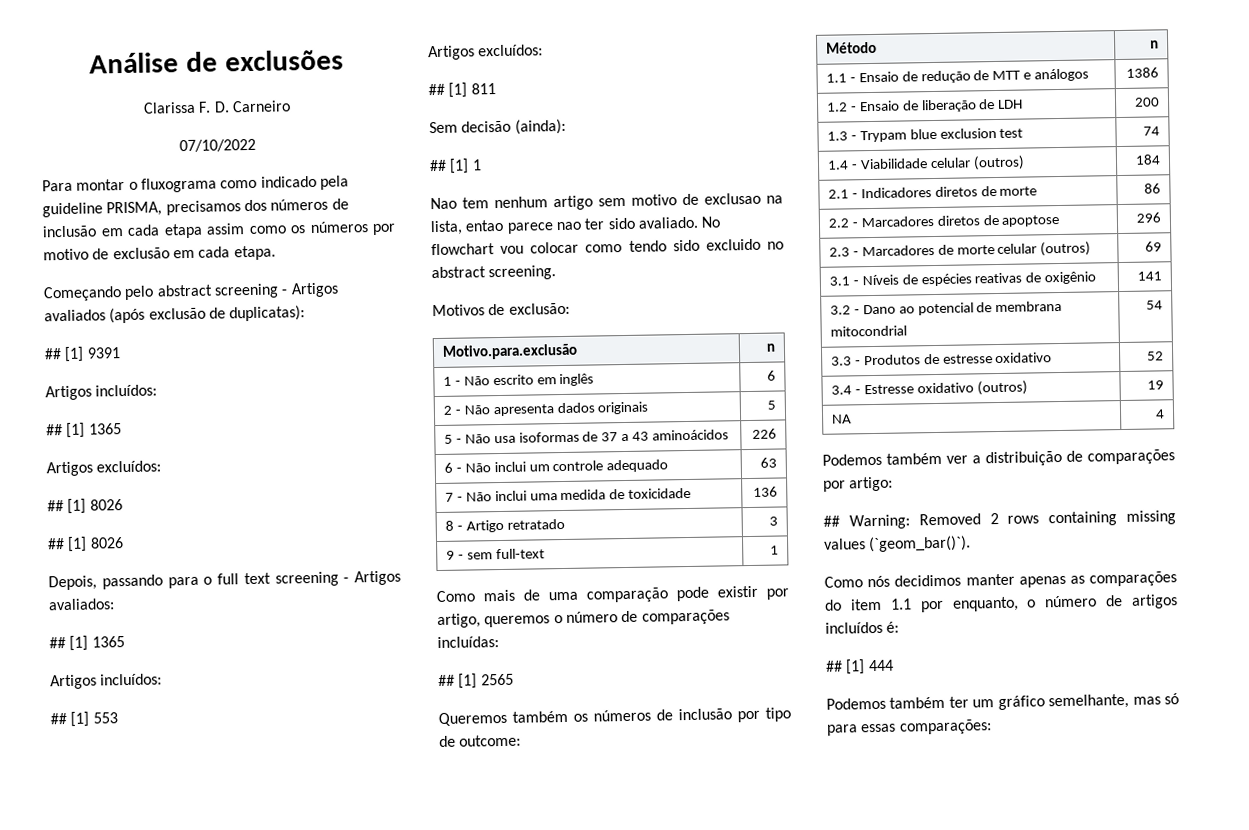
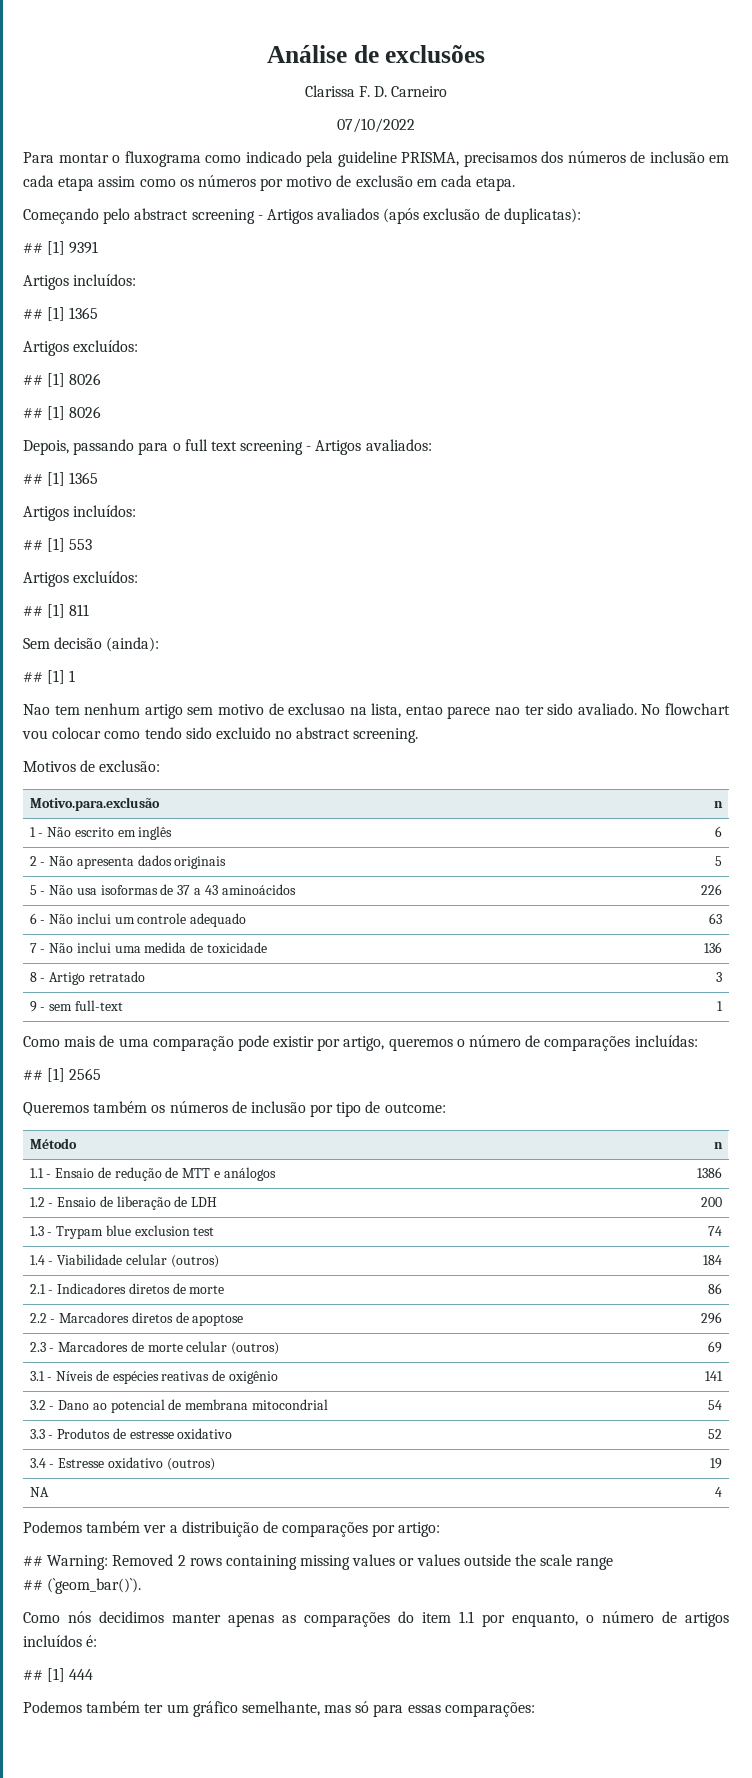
(866, 544) none -> [399,1554,614,1570] [23,1580,43,1590] or values outside the scale range // ##

